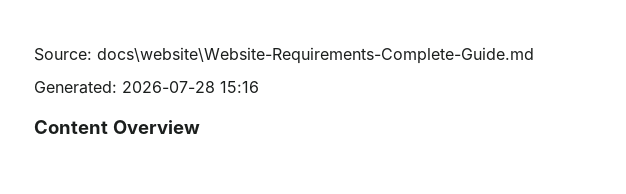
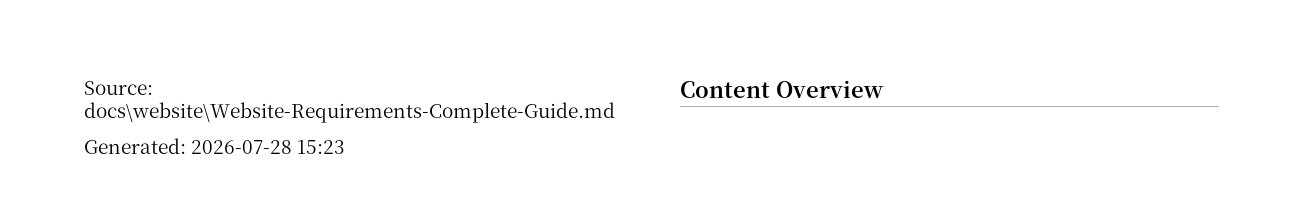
[220,81,259,93] 15:16 -> [297,140,346,154] 15:23

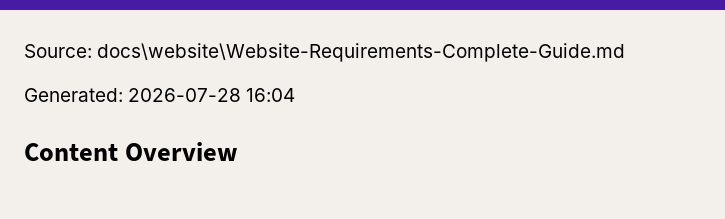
[297,140,346,154] 15:23 -> [246,88,296,102] 16:04

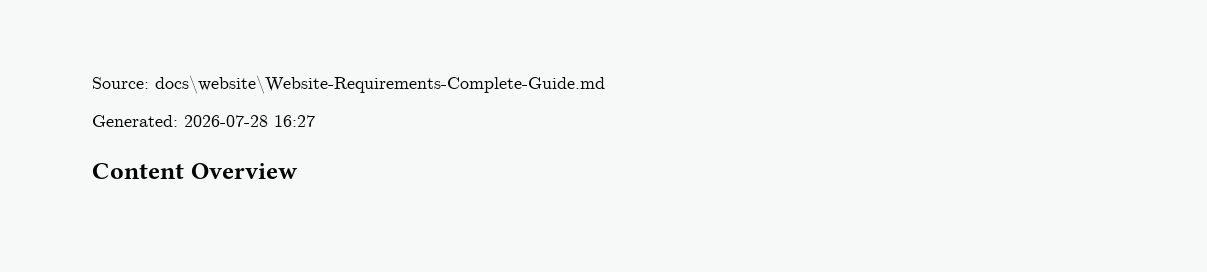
[246,88,296,102] 16:04 -> [274,115,315,127] 16:27

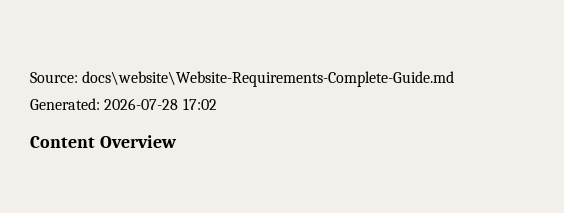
[274,115,315,127] 16:27 -> [182,98,217,110] 17:02

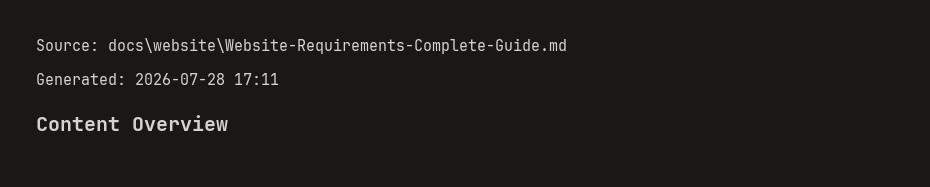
[182,98,217,110] 17:02 -> [234,73,279,85] 17:11

